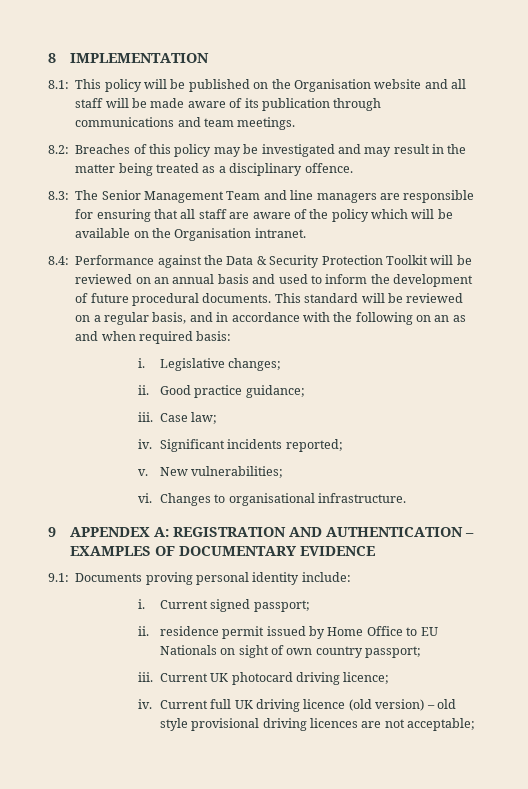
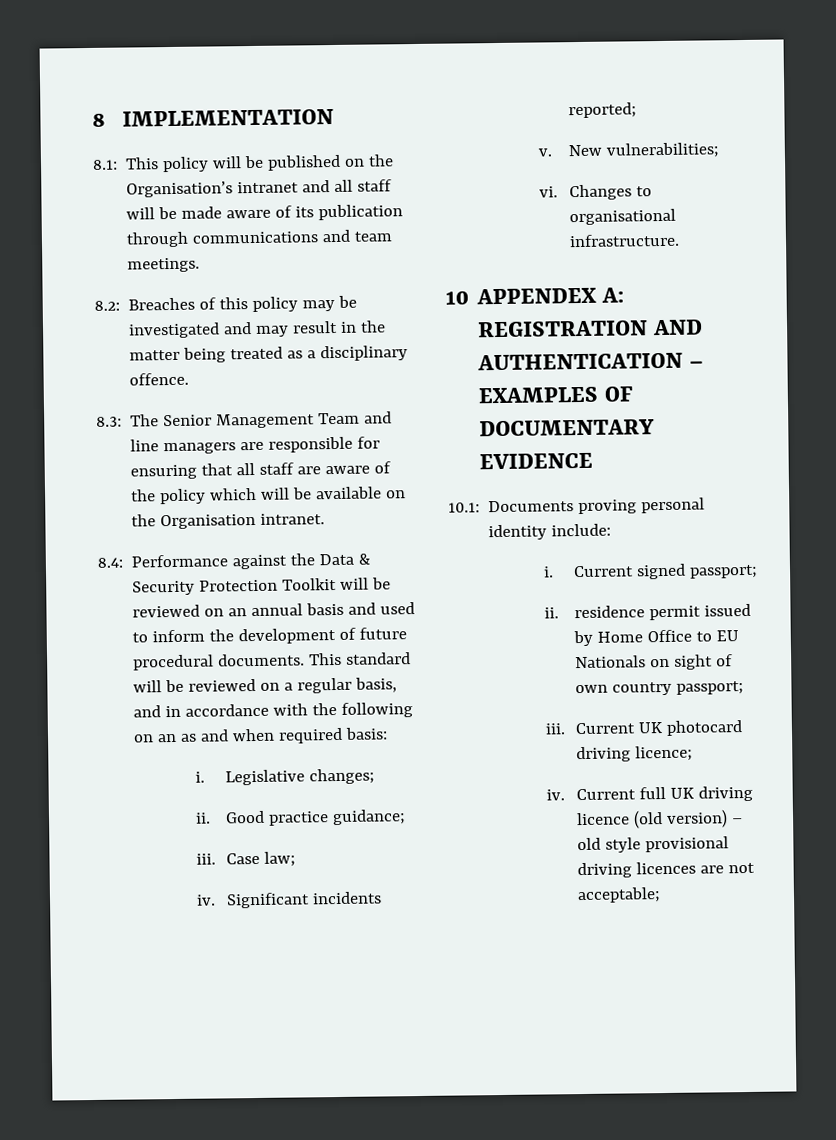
[293,79,422,92] Organisation website -> [126,181,300,198] Organisation’s intranet
[48,527,56,537] 9 -> [445,290,469,305] 10
[48,573,69,582] 9.1: -> [448,502,480,513] 10.1:

